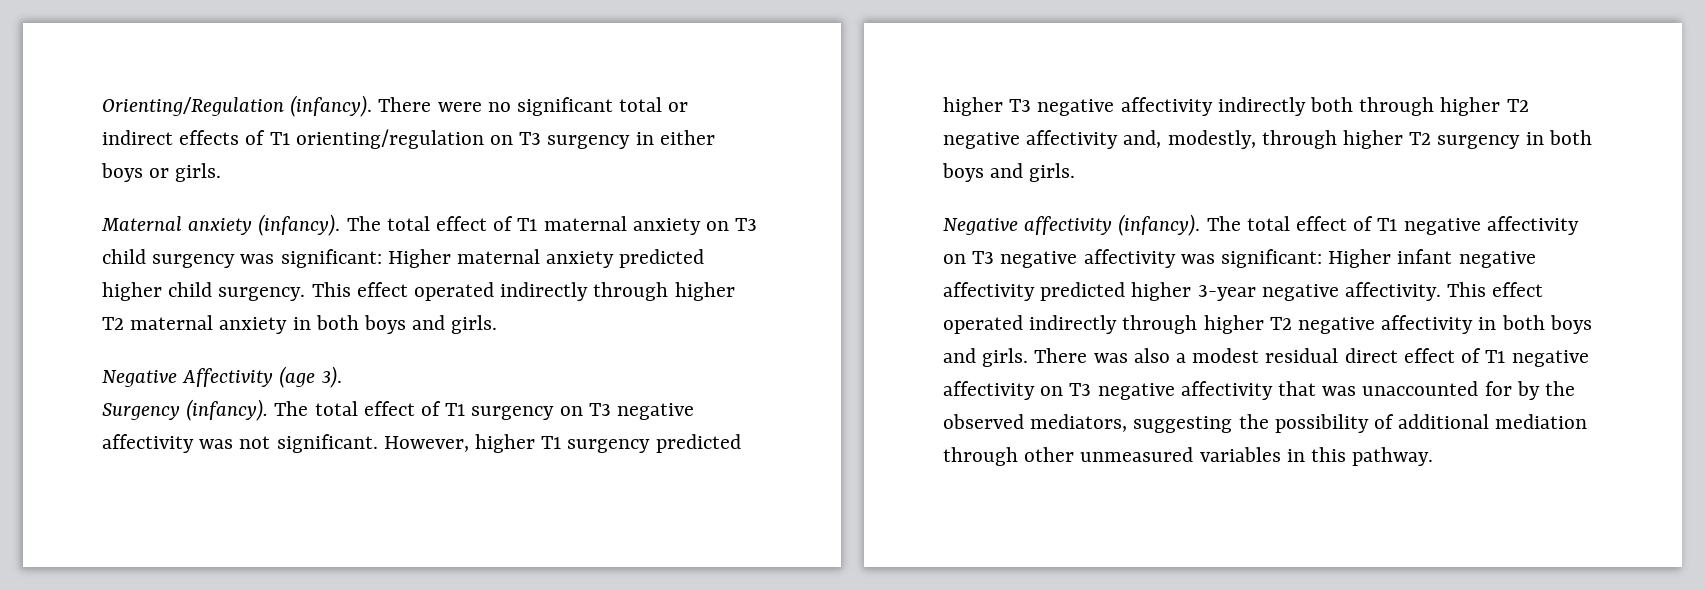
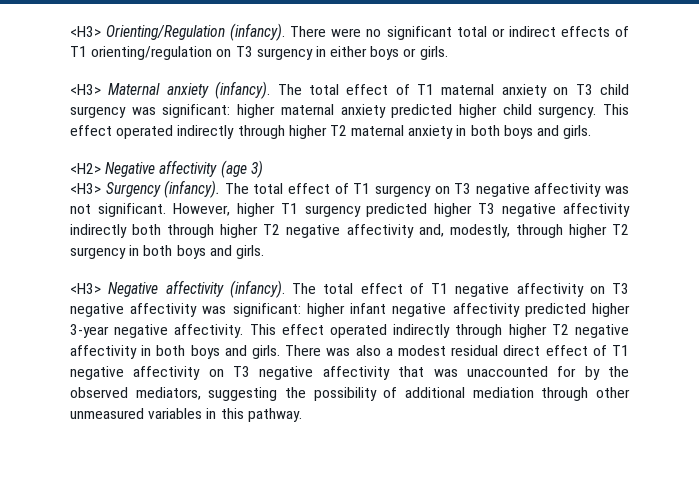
(102, 106) none -> [70,26,101,37] <H3>
(222, 172) none -> [70,84,101,95] <H3>
[387,249,451,268] Higher -> [237,104,276,118] higher
[102,366,342,388] Negative Affectivity (age 3). // -> [70,160,263,178] [70,183,101,194] <H2> Negative affectivity (age 3) // <H3>
(1076, 172) none -> [70,283,101,294] <H3>
[1328,249,1392,268] Higher -> [306,303,345,317] higher

